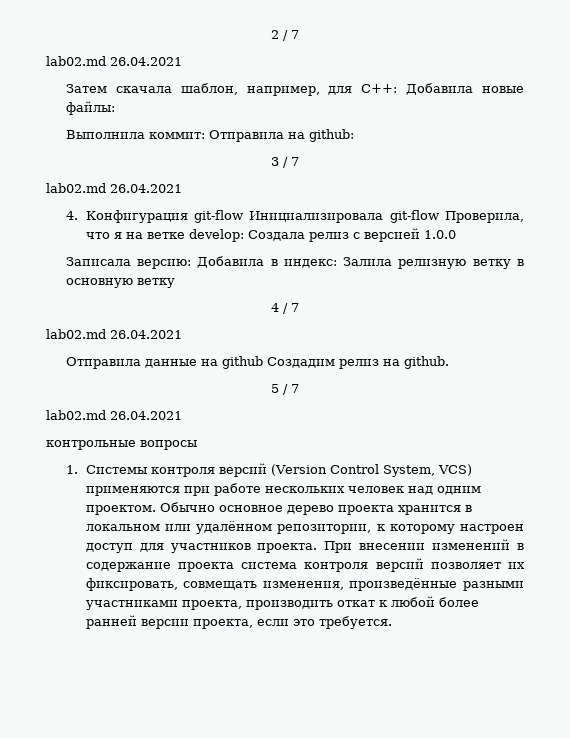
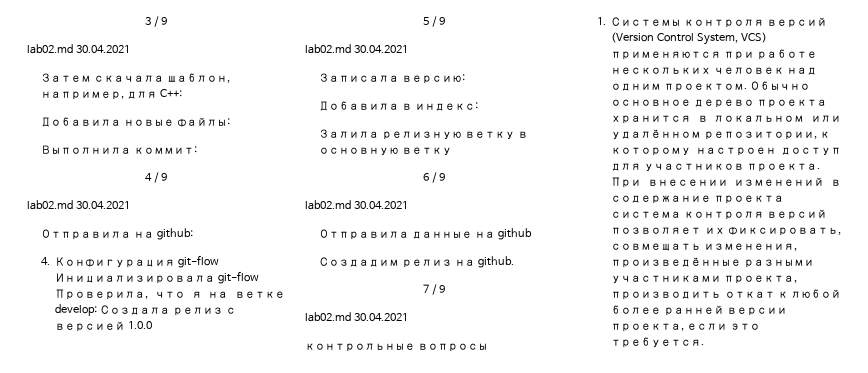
[271,30,299,41] [46,56,182,66] 2 / 7 // lab02.md 26.04.2021 -> [144,16,168,27] [27,44,130,54] 3 / 9 // lab02.md 30.04.2021
(398, 88) none -> (182, 93) //
[208,129,354,142] [271,157,299,168] [46,183,182,193] Отправила на github: // 3 / 7 // lab02.md 26.04.2021 -> [144,172,168,183] [27,200,130,210] [40,228,193,240] // 4 / 9 // lab02.md 30.04.2021 // Отправила на github:
(456, 234) none -> [422,16,446,27] [305,44,408,54] // 5 / 9 // lab02.md 30.04.2021
(192, 264) none -> (465, 79) //
(337, 263) none -> (478, 106) //
[271,303,299,314] [46,329,182,339] 4 / 7 // lab02.md 26.04.2021 -> [422,172,446,183] [305,200,408,210] 6 / 9 // lab02.md 30.04.2021
(263, 362) none -> (532, 234) //
[271,384,299,395] [46,410,182,420] 5 / 7 // lab02.md 26.04.2021 -> [422,284,446,295] [305,312,408,322] 7 / 9 // lab02.md 30.04.2021

